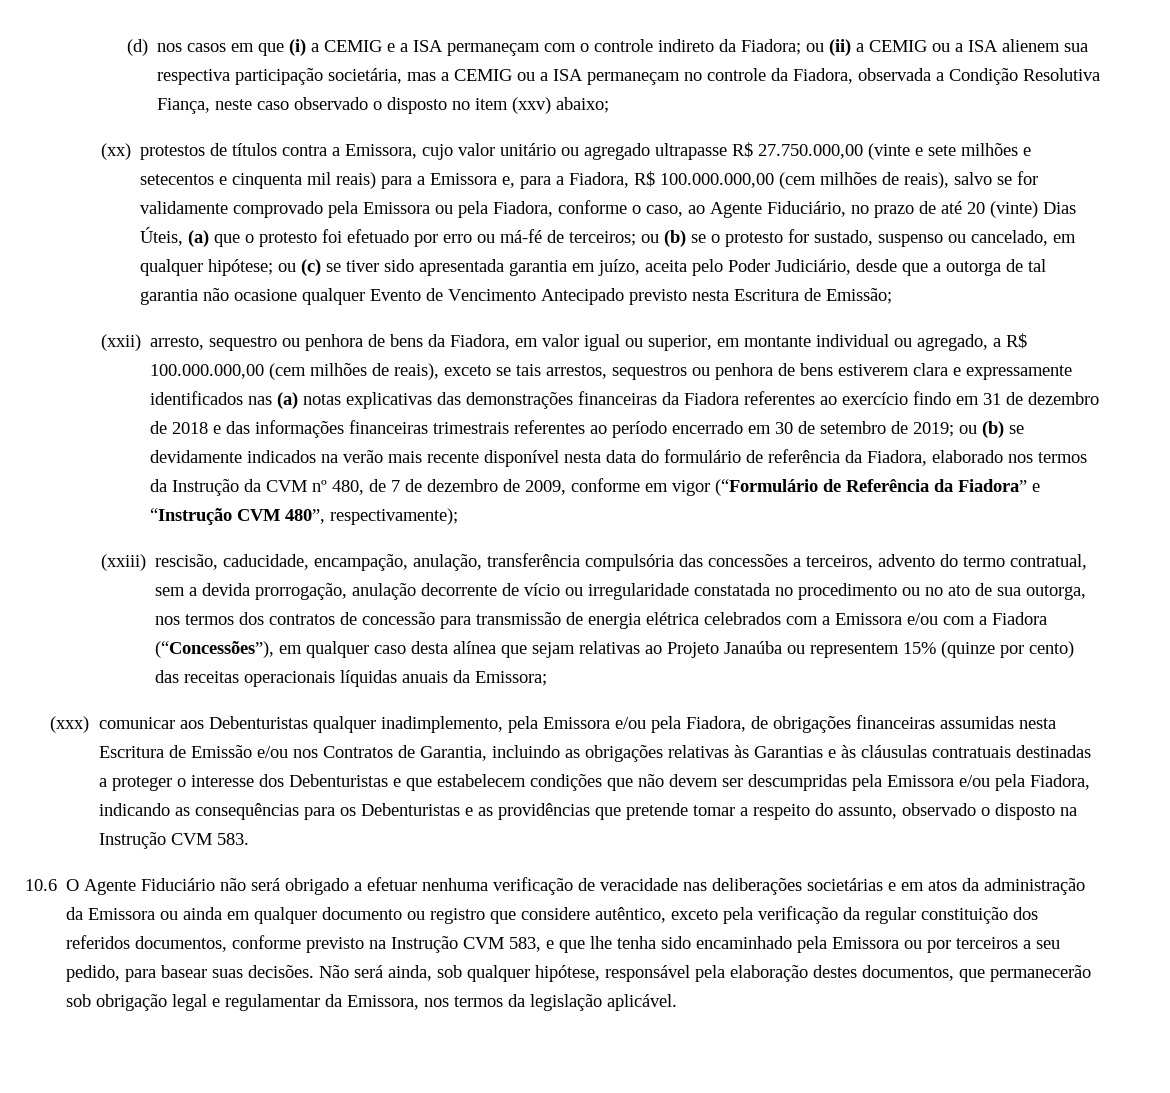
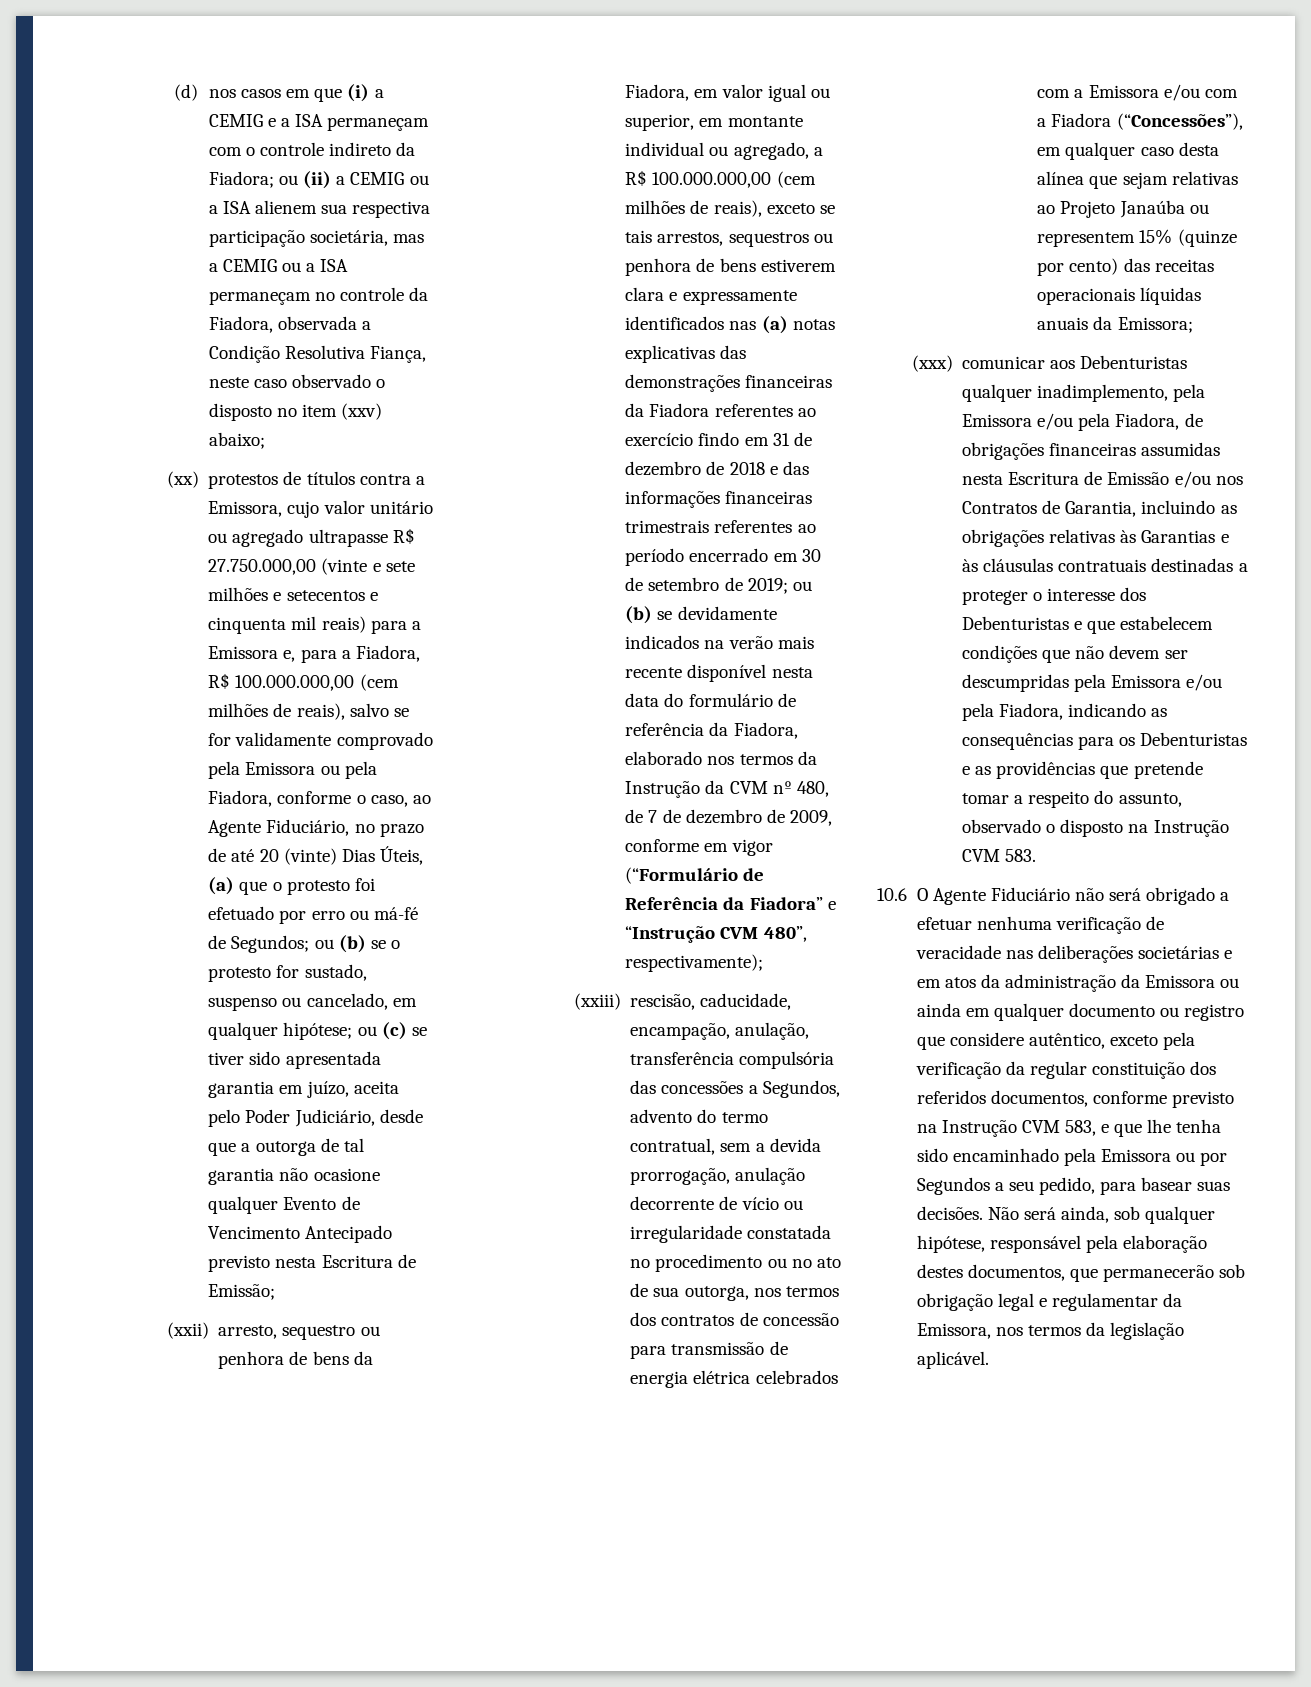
[569,231,637,246] terceiros; -> [231,935,310,953] Segundos;
[806,555,874,570] terceiros, -> [762,1080,840,1098] Segundos,
[956,937,1019,949] terceiros -> [916,1177,990,1195] Segundos

